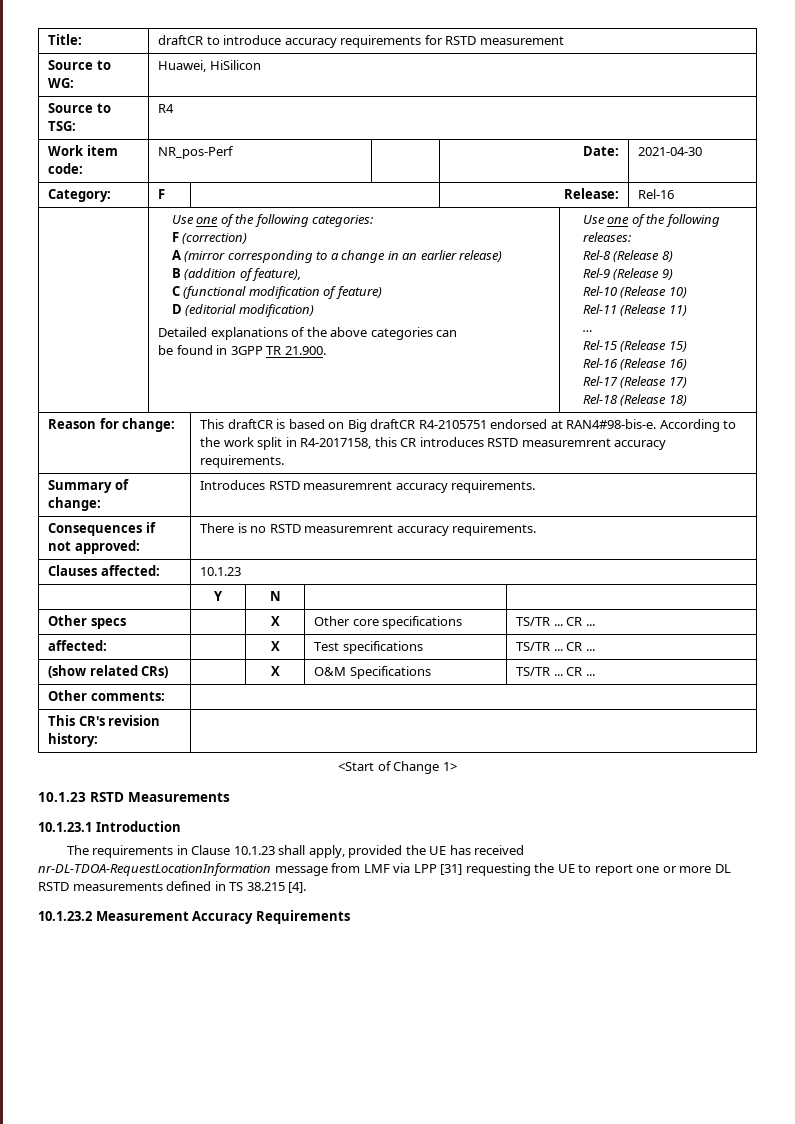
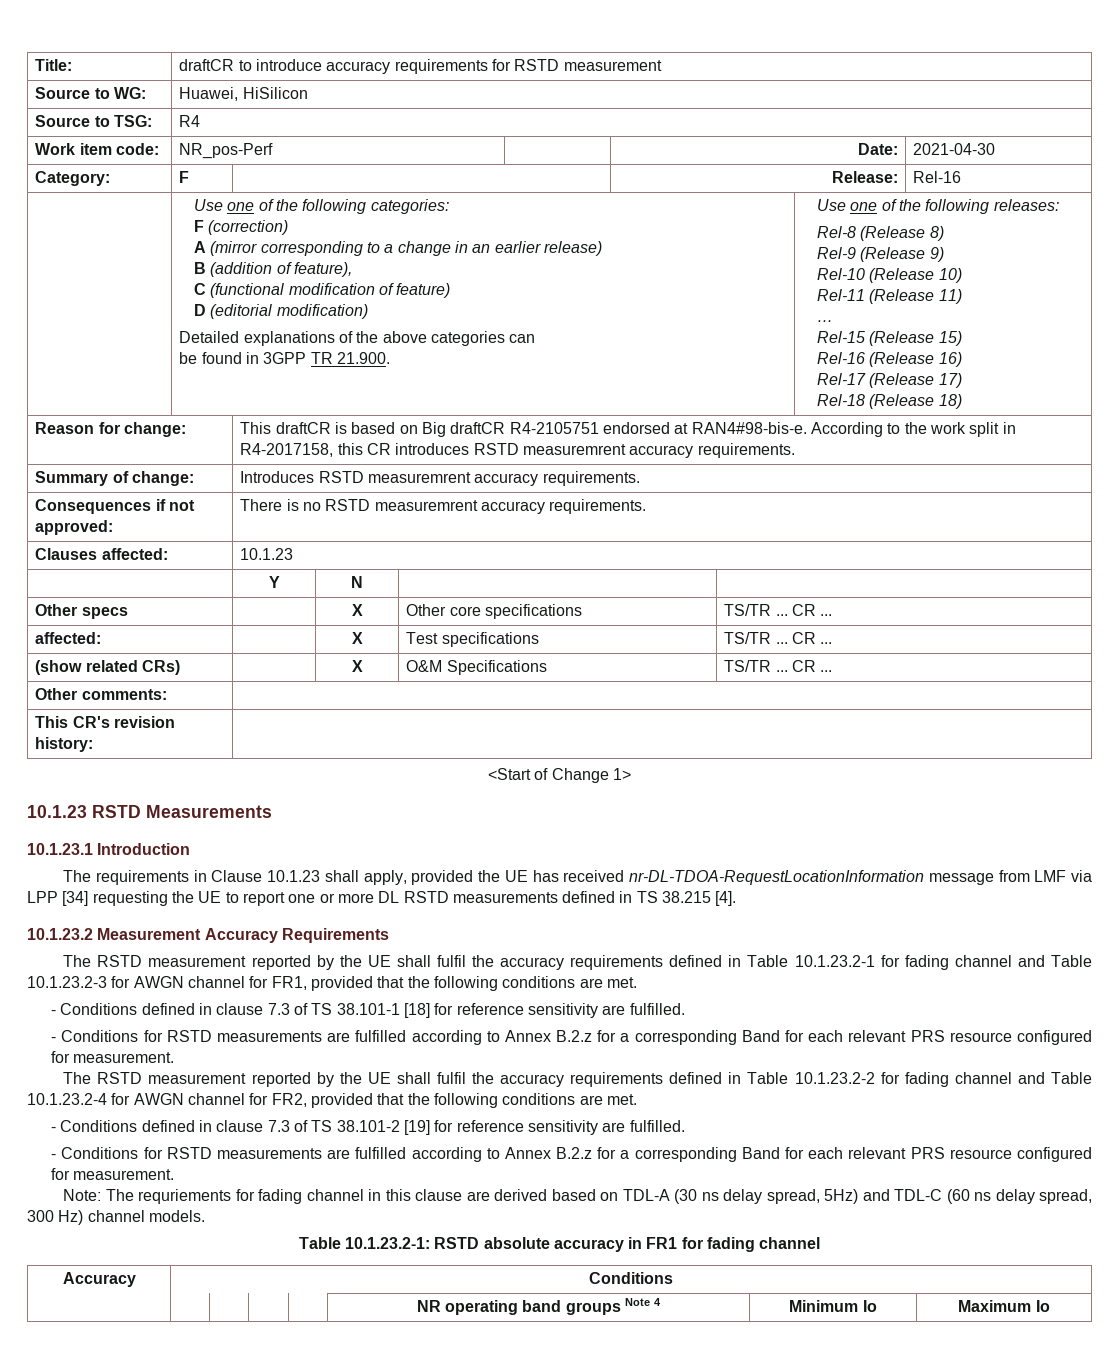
[440,864,463,875] [31] -> [62,891,89,906] [34]
(350, 917) none -> [63,955,1092,970] [27,976,637,991] [51,1003,685,1018] [51,1030,1093,1045] [51,1051,175,1063] [63,1072,1092,1087] [27,1093,637,1108] [51,1120,685,1135] [51,1147,1093,1162] [51,1168,175,1180] [63,1189,1092,1204] [27,1210,205,1225] [298,1237,821,1252] [62,1272,136,1287] [588,1272,673,1284] [416,1298,662,1315] [789,1300,877,1312] [958,1300,1050,1312] // The RSTD measurement reported by the UE shall fulfil the accuracy requirements defined in Table 10.1.23.2-1 for fading channel and Table 10.1.23.2-3 for AWGN channel for FR1, provided that the following conditions are met. // - Conditions defined in clause 7.3 of TS 38.101-1 [18] for reference sensitivity are fulfilled. // - Conditions for RSTD measurements are fulfilled according to Annex B.2.z for a corresponding Band for each relevant PRS resource configured for measurement. // The RSTD measurement reported by the UE shall fulfil the accuracy requirements defined in Table 10.1.23.2-2 for fading channel and Table 10.1.23.2-4 for AWGN channel for FR2, provided that the following conditions are met. // - Conditions defined in clause 7.3 of TS 38.101-2 [19] for reference sensitivity are fulfilled. // - Conditions for RSTD measurements are fulfilled according to Annex B.2.z for a corresponding Band for each relevant PRS resource configured for measurement. // Note: The requriements for fading channel in this clause are derived based on TDL-A (30 ns delay spread, 5Hz) and TDL-C (60 ns delay spread, 300 Hz) channel models. // Table 10.1.23.2-1: RSTD absolute accuracy in FR1 for fading channel // Accuracy | Conditions // | | | | | NR operating band groups Note 4 | Minimum Io | Maximum Io

